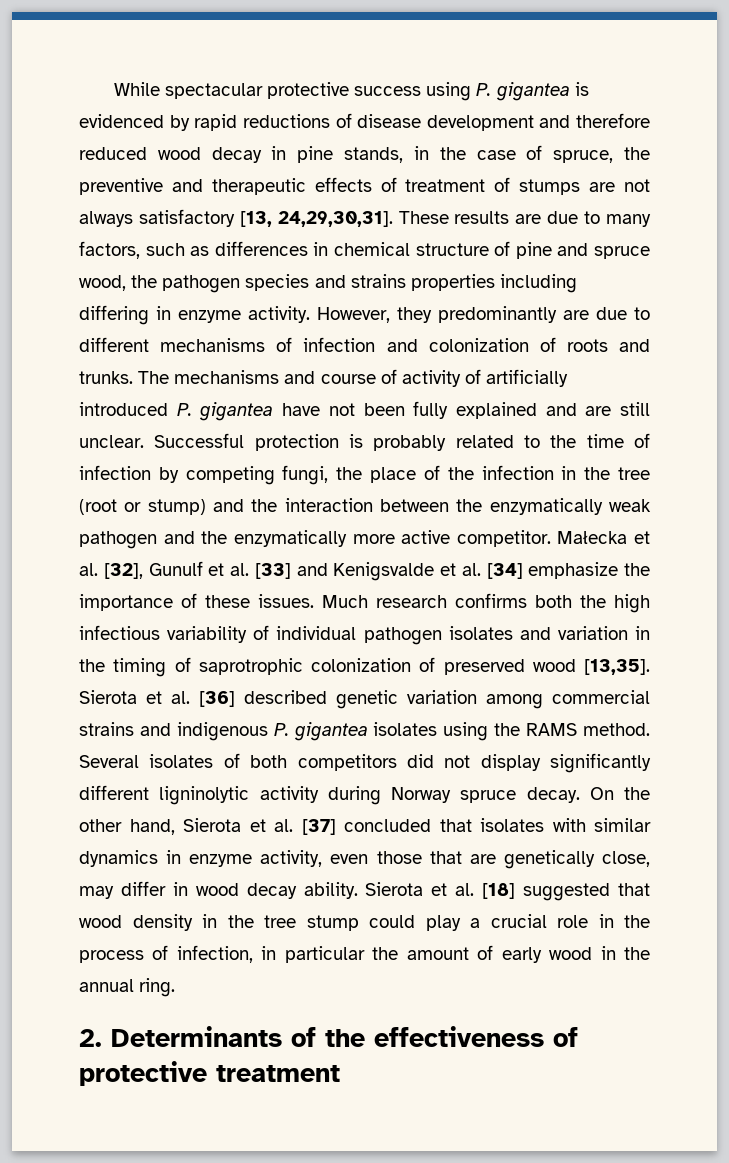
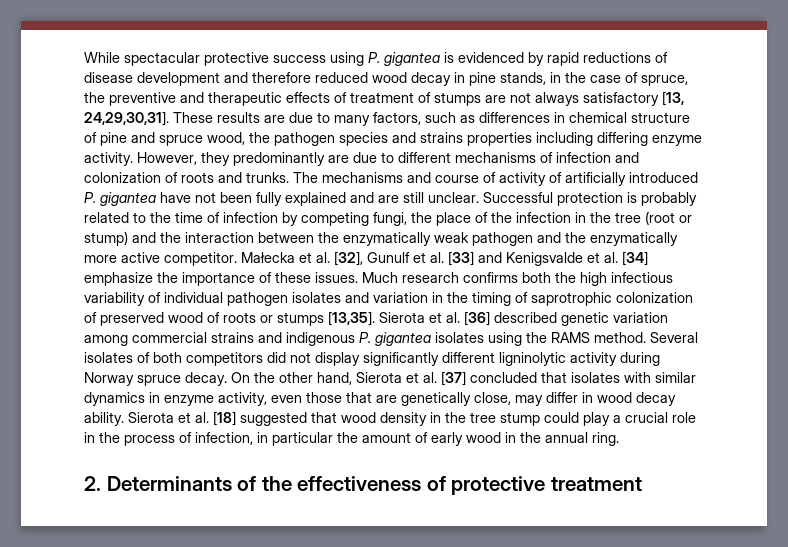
[156,306,171,320] in -> (648, 139) none
(576, 665) none -> [207,312,324,326] of roots or stumps

